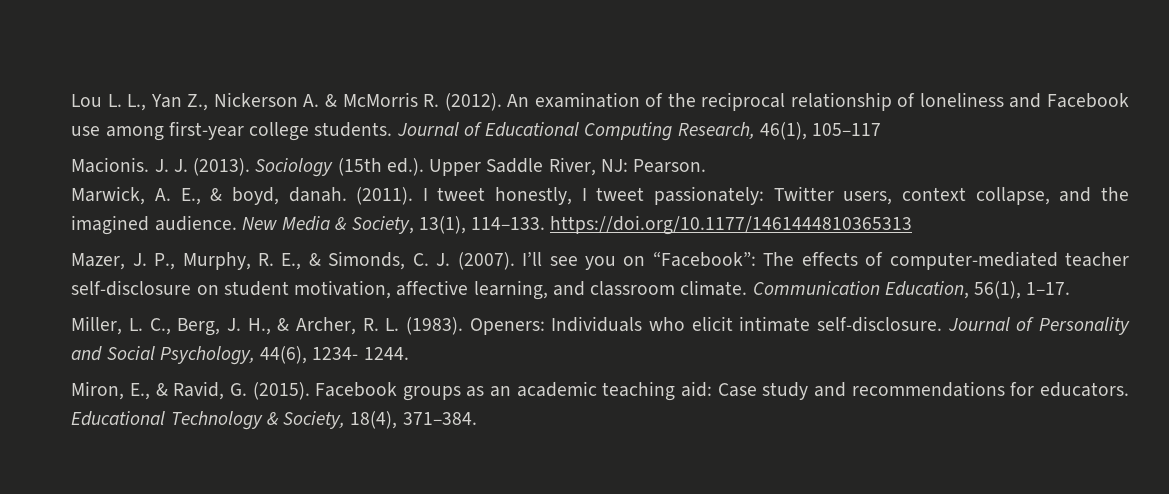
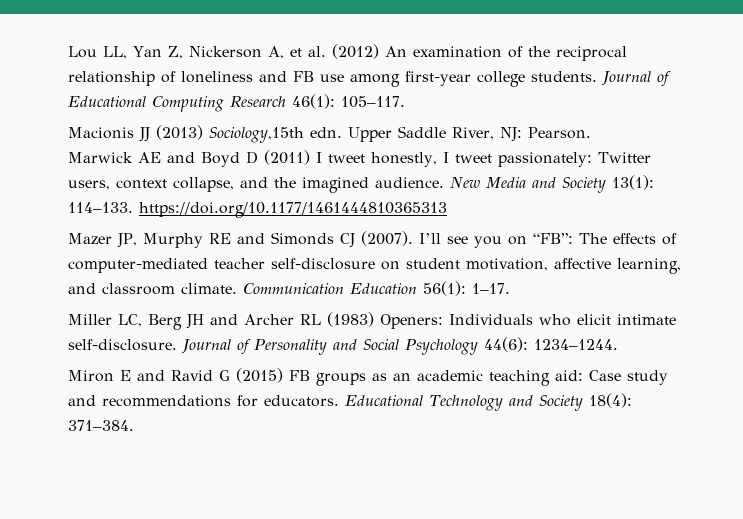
[107,92,502,111] L. L., Yan Z., Nickerson A. & McMorris R. (2012). -> [103,44,380,59] LL, Yan Z, Nickerson A, et al. (2012)
[1046,93,1129,108] Facebook -> [293,71,315,82] FB
[677,122,882,140] [71,157,424,177] Research, 46(1), 105–117 // Macionis. J. J. (2013). Sociology (15th ed.). -> [230,94,406,109] [68,125,343,143] Research 46(1): 105–117. // Macionis JJ (2013) Sociology,15th edn.
[71,186,414,205] Marwick, A. E., & boyd, danah. (2011). -> [68,150,311,167] Marwick AE and Boyd D (2011)
[335,216,466,234] & Society, 13(1), -> [532,175,655,193] and Society 13(1):
[71,251,451,270] Mazer, J. P., Murphy, R. E., & Simonds, C. J. -> [68,232,356,248] Mazer JP, Murphy RE and Simonds CJ
[652,251,756,267] “Facebook”: -> [533,233,574,244] “FB”:
[884,281,1022,299] Education, 56(1), -> [350,281,467,296] Education 56(1):
[71,316,463,336] Miller, L. C., Berg, J. H., & Archer, R. L. (1983). -> [68,312,375,330] Miller LC, Berg JH and Archer RL (1983)
[159,346,409,365] [71,381,398,400] Psychology, 44(6), 1234- 1244. // Miron, E., & Ravid, G. (2015). Facebook -> [405,337,619,355] [68,368,311,383] Psychology 44(6): 1234–1244. // Miron E and Ravid G (2015) FB
[266,411,398,429] & Society, 18(4), -> [509,393,633,411] and Society 18(4):

